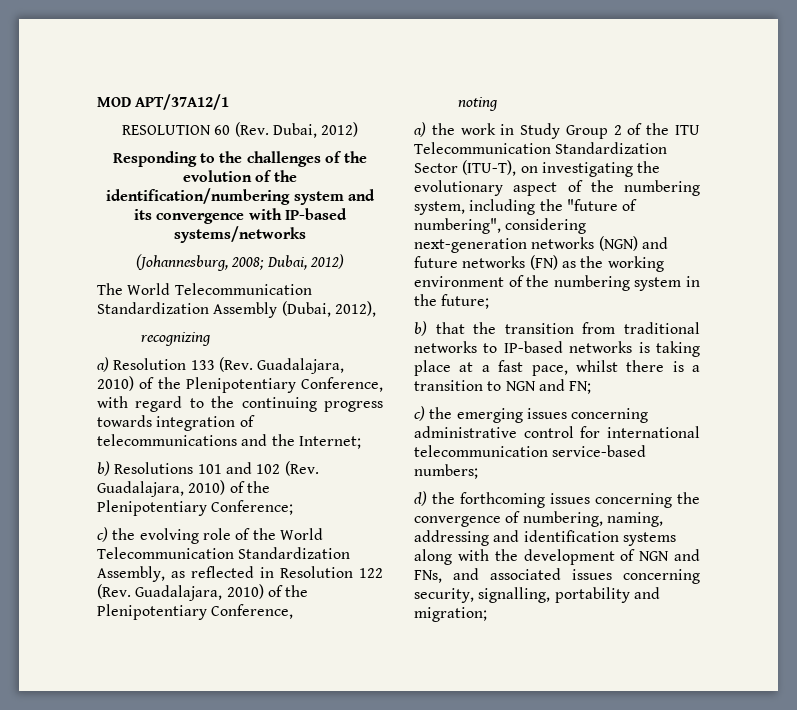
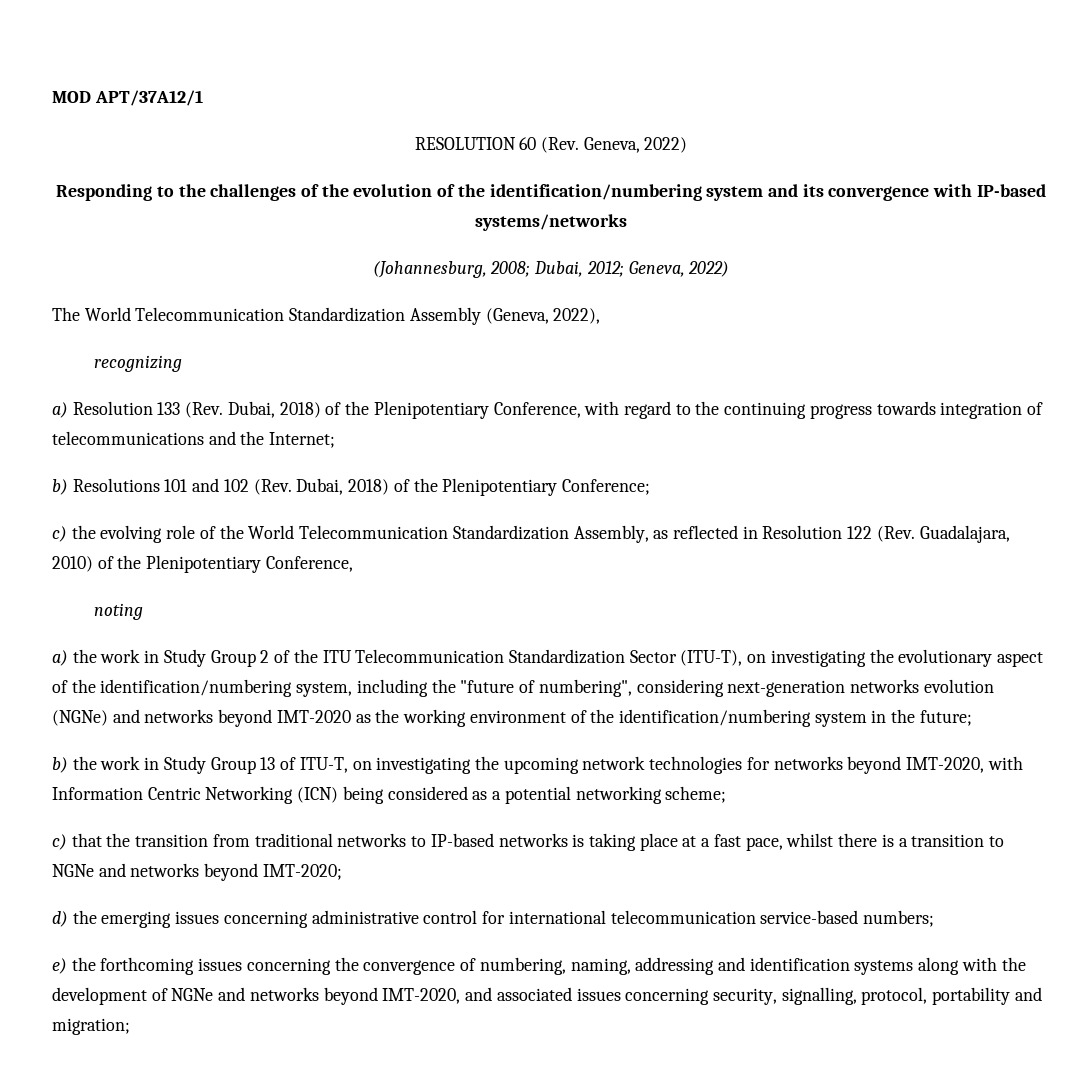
[272,122,359,138] Dubai, 2012) -> [583,137,688,153] Geneva, 2022)
[309,254,344,269] 2012) -> [586,261,730,277] 2012; Geneva, 2022)
[281,301,376,317] (Dubai, 2012), -> [485,308,601,324] (Geneva, 2022),
[257,358,345,374] [97,376,134,391] Guadalajara, 2010) -> [227,401,321,418] Dubai, 2018)
[97,480,226,497] Guadalajara, 2010) -> [296,478,390,495] Dubai, 2018)
[624,180,700,196] numbering -> [100,679,293,697] identification/numbering
[598,236,668,251] [414,255,558,270] (NGN) and future networks (FN) -> [923,679,994,693] [52,709,351,727] evolution (NGNe) and networks beyond IMT-2020
[553,275,630,291] numbering -> [618,709,811,727] identification/numbering
(427, 328) none -> [72,756,1023,774] [52,786,727,804] [52,834,67,850] the work in Study Group 13 of ITU-T, on investigating the upcoming network technologies for networks beyond IMT-2020, with Information Centric Networking (ICN) being considered as a potential networking scheme; // c)
[505,379,592,394] [414,406,425,421] NGN and FN; // c) -> [52,863,342,881] [52,911,68,927] NGNe and networks beyond IMT-2020; // d)
[414,491,427,506] d) -> [52,958,67,974] e)
[639,549,700,561] [414,570,442,583] NGN and FNs, -> [171,987,461,1005] NGNe and networks beyond IMT-2020,
(551, 595) none -> [861,987,928,1005] protocol,

